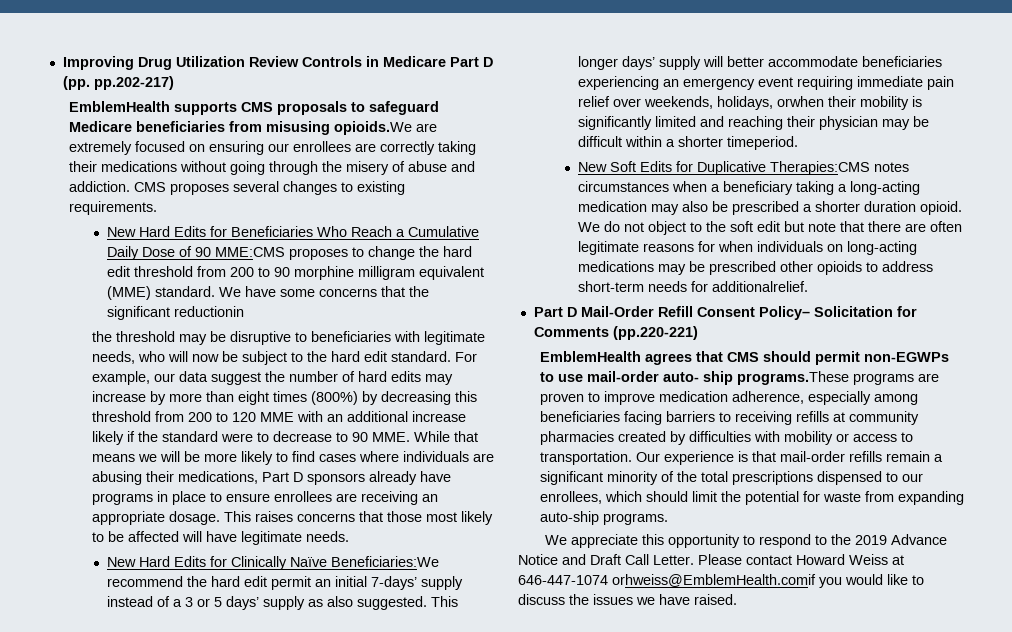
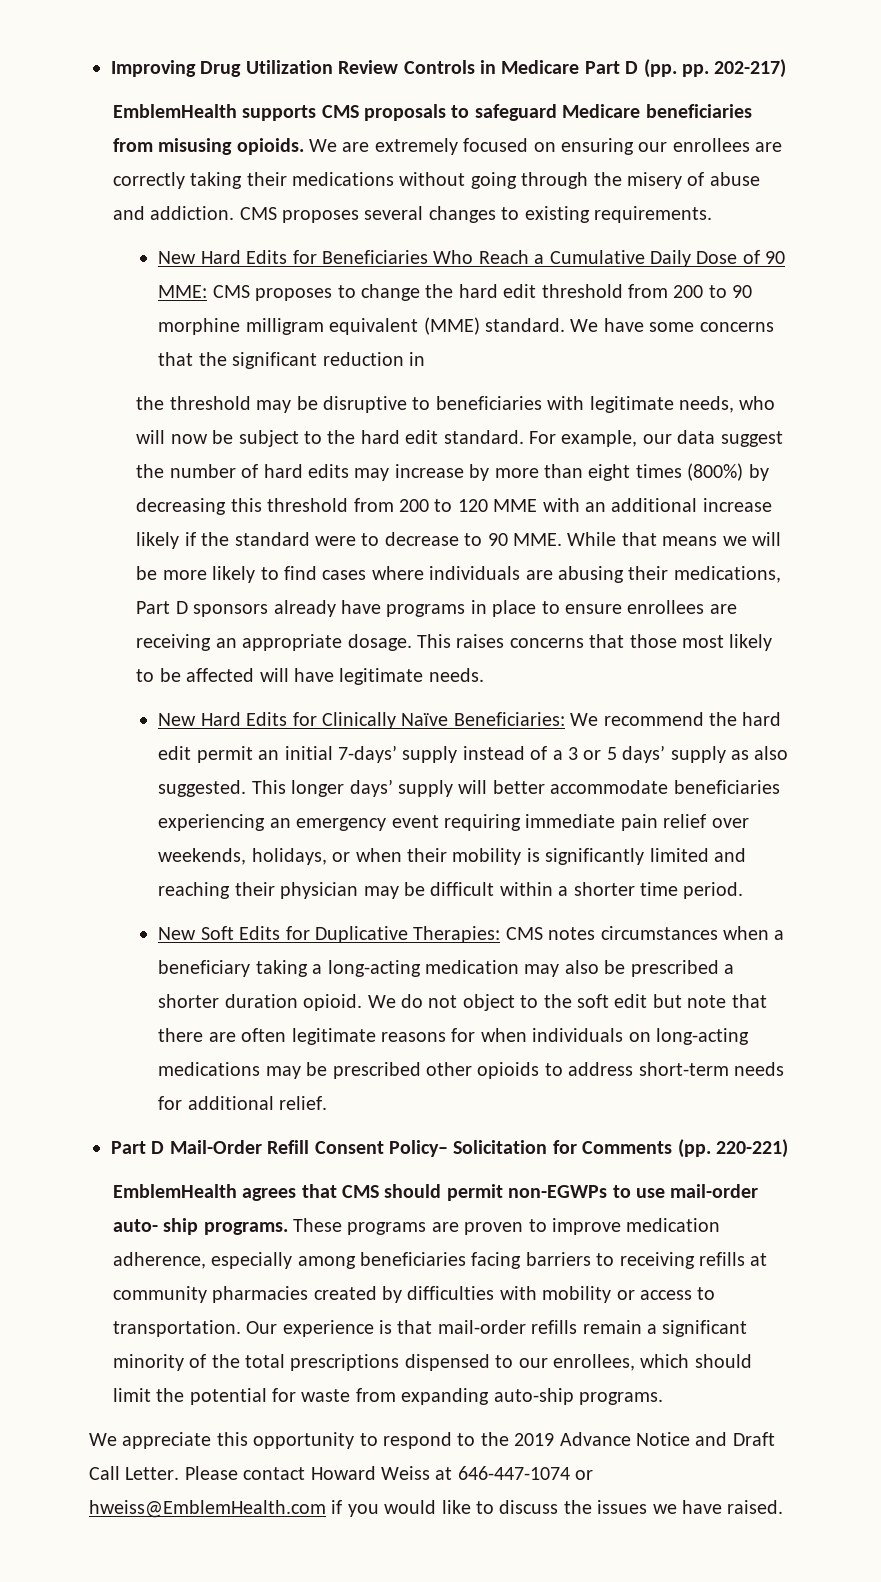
[93,76,174,90] pp.202-217) -> [681,59,787,78] pp. 202-217)
[334,121,413,135] opioids.We -> [236,138,337,155] opioids. We
[215,247,286,257] MME:CMS -> [158,285,250,298] MME: CMS
[174,306,245,317] reductionin -> [322,352,426,366] reduction in
[331,556,440,567] Beneficiaries:We -> [453,712,599,726] Beneficiaries: We
[777,96,825,107] orwhen -> [332,848,402,862] or when
[727,136,799,150] timeperiod. -> [640,882,744,899] time period.
[770,161,871,175] Therapies:CMS -> [413,926,543,943] Therapies: CMS
[712,281,809,292] additionalrelief. -> [187,1096,328,1110] additional relief.
[612,326,698,340] (pp.220-221) -> [677,1139,788,1158] (pp. 220-221)
[737,371,850,385] programs.These -> [203,1218,342,1235] programs. These
[612,574,816,587] orhweiss@EmblemHealth.comif -> [575,1470,594,1480] [89,1500,343,1518] or hweiss@EmblemHealth.com if

